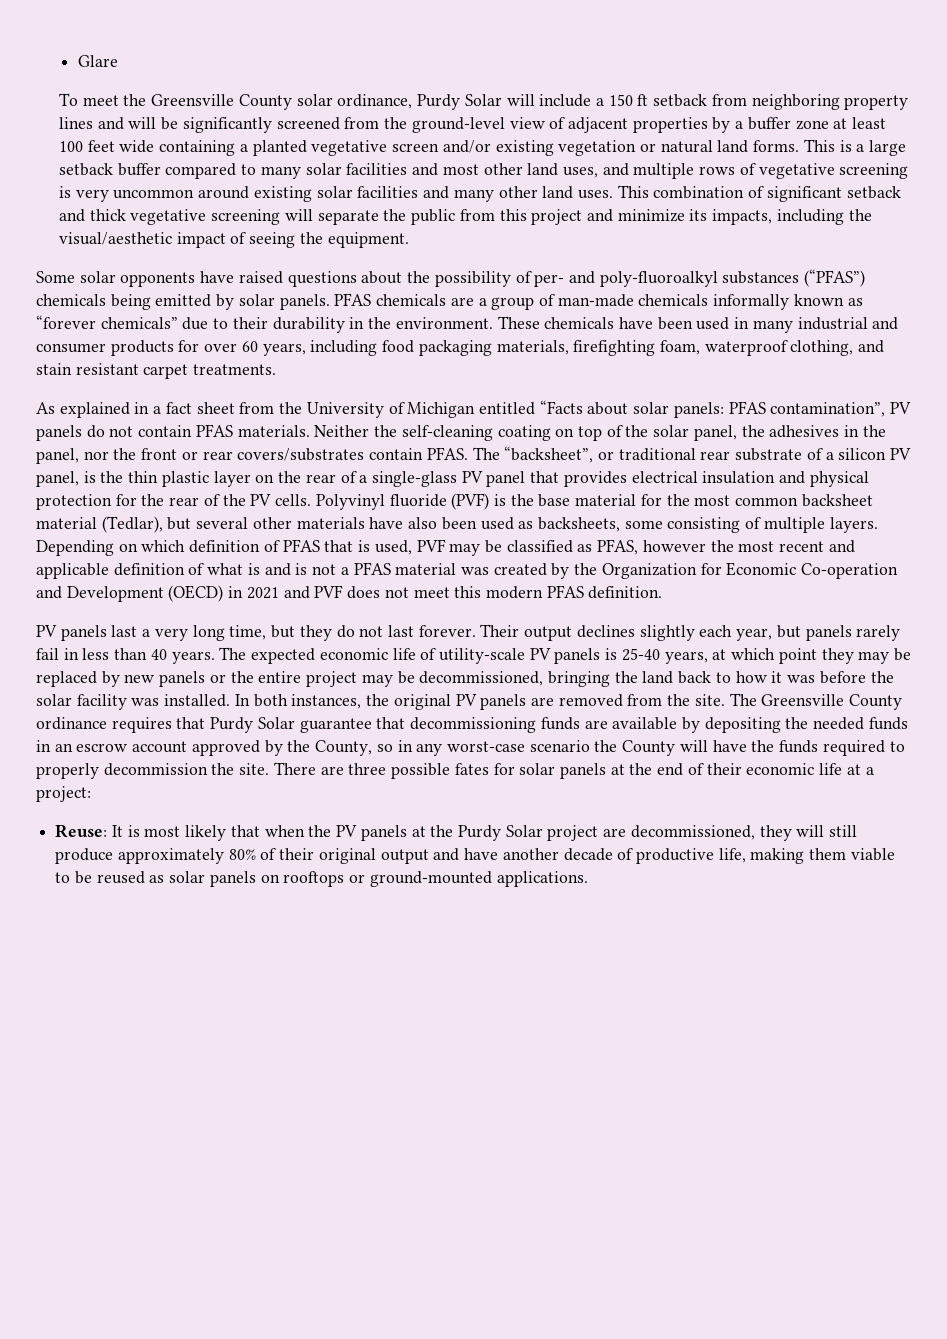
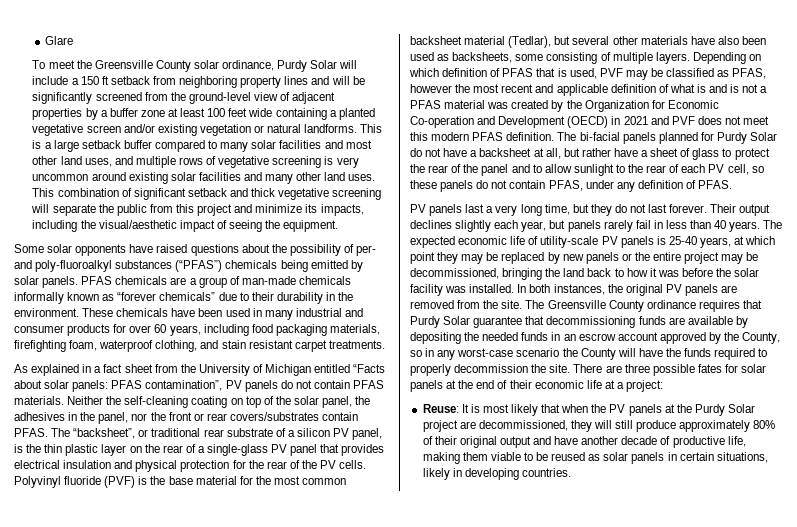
[717,140,800,153] land forms. -> [304,124,358,133] landforms.
(663, 592) none -> [557,132,778,144] [410,148,770,160] [410,164,764,176] [410,180,733,192] The bi-facial panels planned for Purdy Solar do not have a backsheet at all, but rather have a sheet of glass to protect the rear of the panel and to allow sunlight to the rear of each PV cell, so these panels do not contain PFAS, under any definition of PFAS.
[260,871,588,887] on rooftops or ground-mounted applications. -> [667,452,768,463] [422,468,571,480] in certain situations, likely in developing countries.

